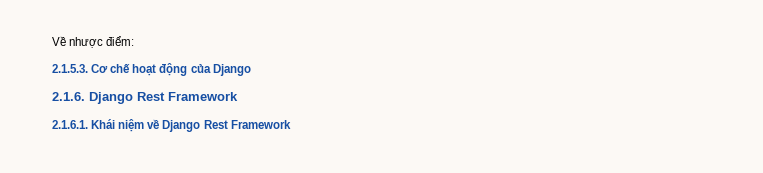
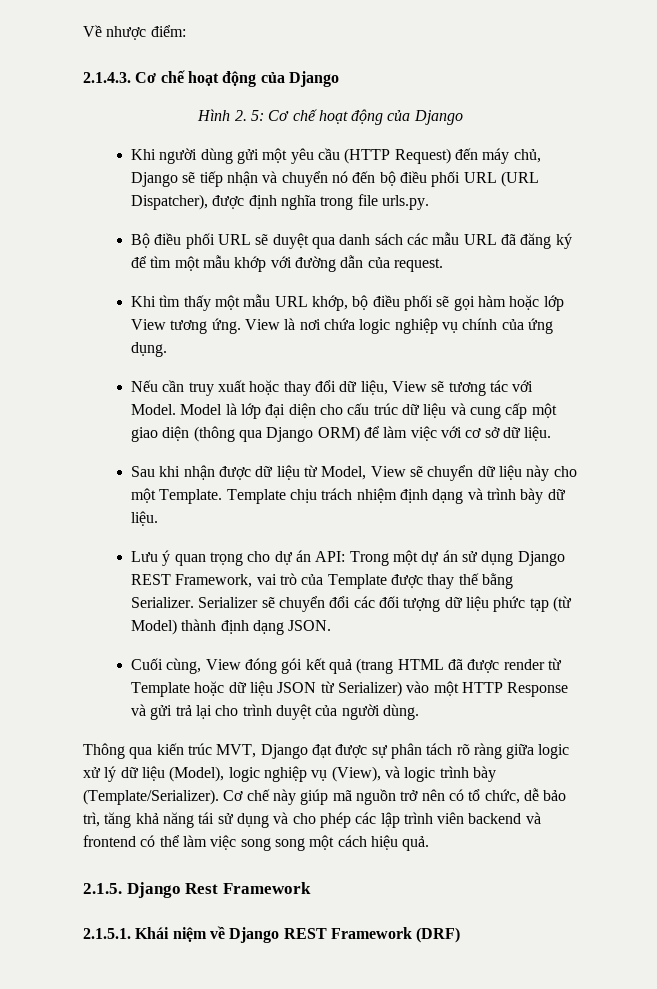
[52,63,251,76] [52,92,85,101] 2.1.5.3. Cơ chế hoạt động của Django // 2.1.6. -> [83,70,339,87] [197,109,463,125] [131,148,541,164] [131,171,539,187] [131,194,430,210] [131,232,572,249] [131,255,444,272] [131,294,564,311] [131,318,553,334] [131,342,168,357] [131,380,534,396] [131,403,557,419] [131,426,552,442] [131,465,577,481] [131,488,566,504] [131,511,159,526] [131,550,565,566] [131,573,514,589] [131,596,572,612] [131,619,332,635] [131,658,562,674] [131,681,569,697] [131,704,420,720] [83,743,570,759] [83,766,496,782] [83,788,567,805] [83,812,541,828] [83,835,430,851] [83,883,122,894] 2.1.4.3. Cơ chế hoạt động của Django // Hình 2. 5: Cơ chế hoạt động của Django // Khi người dùng gửi một yêu cầu (HTTP Request) đến máy chủ, Django sẽ tiếp nhận và chuyển nó đến bộ điều phối URL (URL Dispatcher), được định nghĩa trong file urls.py. // Bộ điều phối URL sẽ duyệt qua danh sách các mẫu URL đã đăng ký để tìm một mẫu khớp với đường dẫn của request. // Khi tìm thấy một mẫu URL khớp, bộ điều phối sẽ gọi hàm hoặc lớp View tương ứng. View là nơi chứa logic nghiệp vụ chính của ứng dụng. // Nếu cần truy xuất hoặc thay đổi dữ liệu, View sẽ tương tác với Model. Model là lớp đại diện cho cấu trúc dữ liệu và cung cấp một giao diện (thông qua Django ORM) để làm việc với cơ sở dữ liệu. // Sau khi nhận được dữ liệu từ Model, View sẽ chuyển dữ liệu này cho một Template. Template chịu trách nhiệm định dạng và trình bày dữ liệu. // Lưu ý quan trọng cho dự án API: Trong một dự án sử dụng Django REST Framework, vai trò của Template được thay thế bằng Serializer. Serializer sẽ chuyển đổi các đối tượng dữ liệu phức tạp (từ Model) thành định dạng JSON. // Cuối cùng, View đóng gói kết quả (trang HTML đã được render từ Template hoặc dữ liệu JSON từ Serializer) vào một HTTP Response và gửi trả lại cho trình duyệt của người dùng. // Thông qua kiến trúc MVT, Django đạt được sự phân tách rõ ràng giữa logic xử lý dữ liệu (Model), logic nghiệp vụ (View), và logic trình bày (Template/Serializer). Cơ chế này giúp mã nguồn trở nên có tổ chức, dễ bảo trì, tăng khả năng tái sử dụng và cho phép các lập trình viên backend và frontend có thể làm việc song song một cách hiệu quả. // 2.1.5.
[52,120,88,129] 2.1.6.1. -> [83,928,131,939] 2.1.5.1.
[203,120,291,129] Rest Framework -> [283,927,461,943] REST Framework (DRF)

